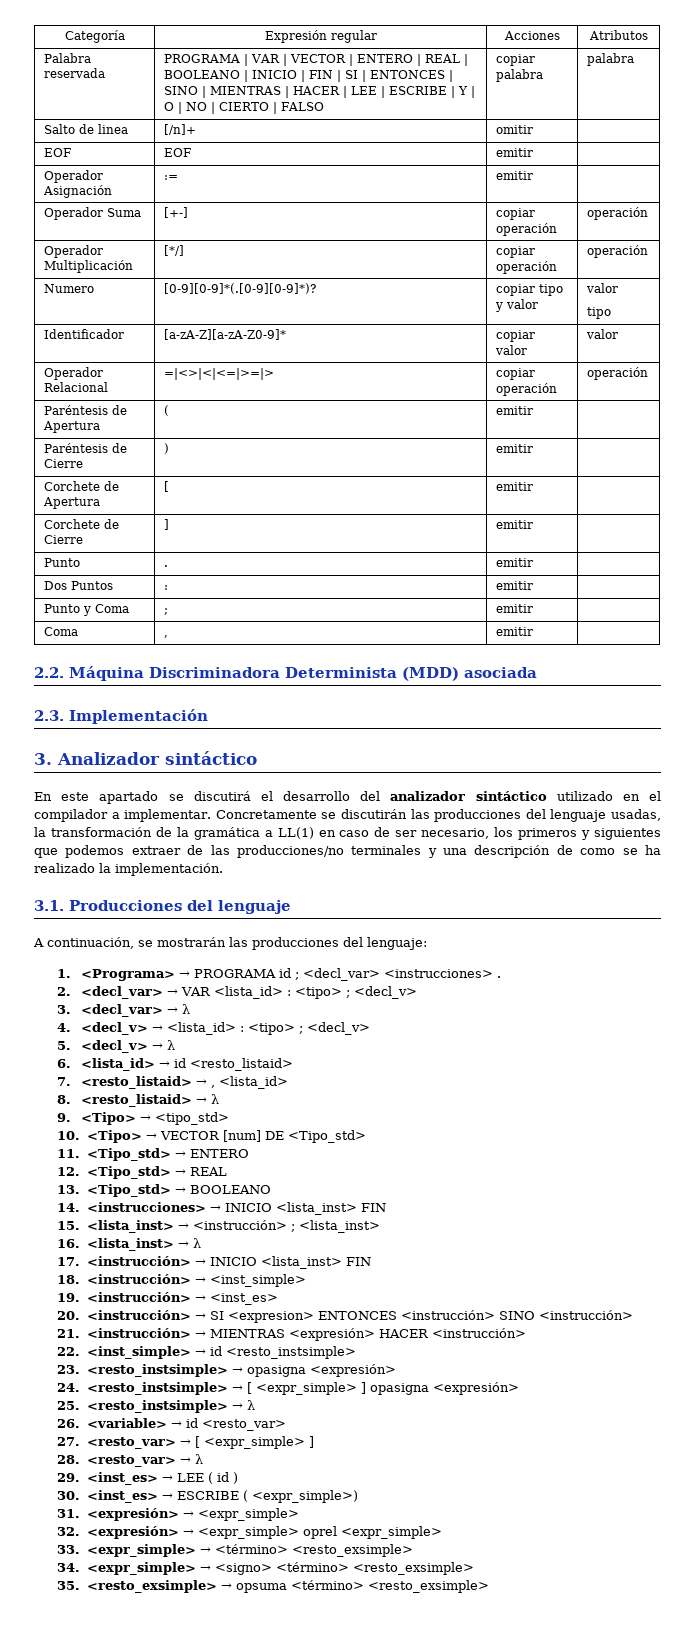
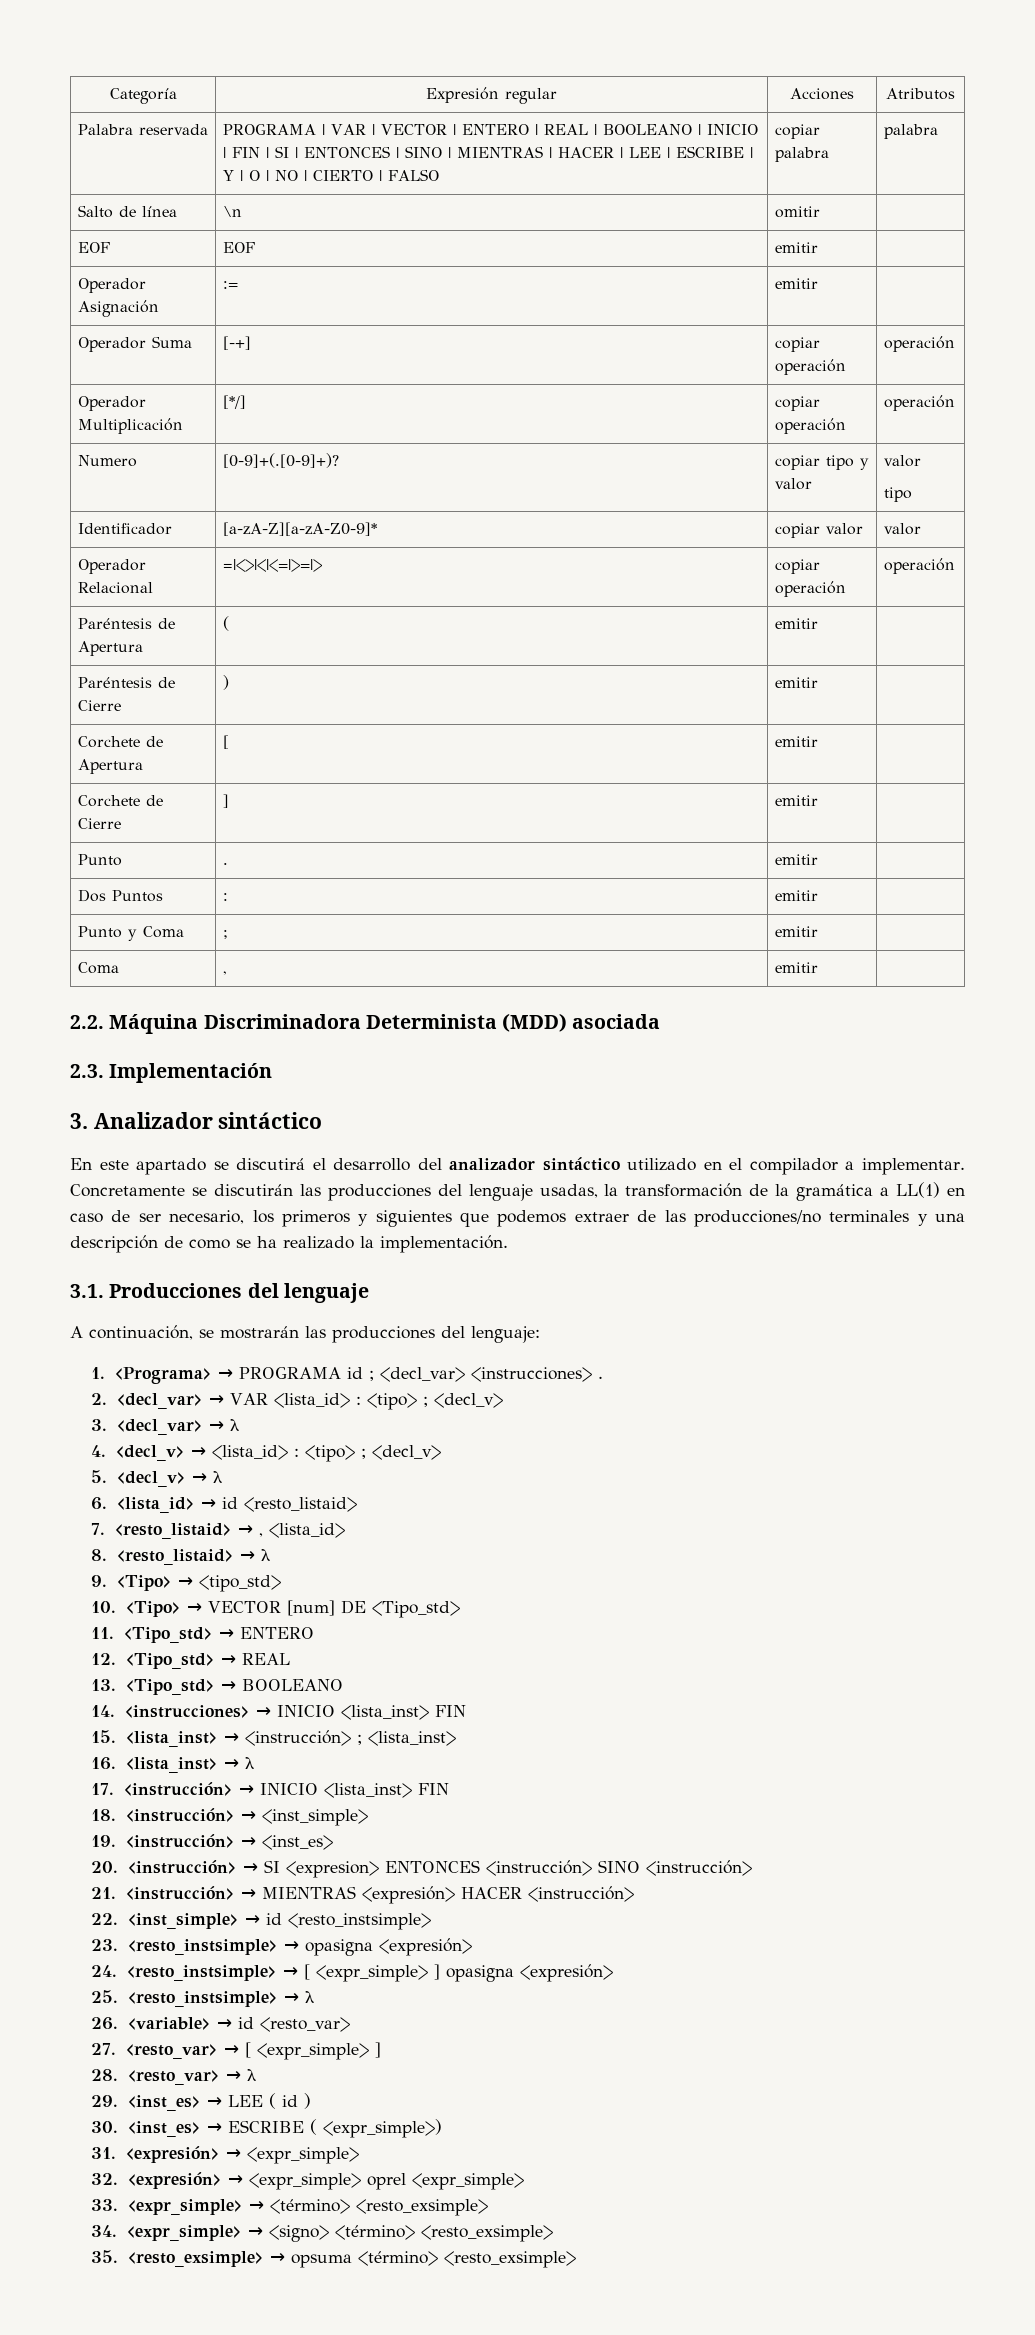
[98,124,129,134] [164,124,197,135] linea | [/n]+ -> [141,206,177,217] [222,206,242,217] línea | \n
[164,207,189,218] [+-] -> [222,336,251,350] [-+]
[164,283,317,294] [0-9][0-9]*(.[0-9][0-9]*)? -> [222,453,339,468] [0-9]+(.[0-9]+)?

